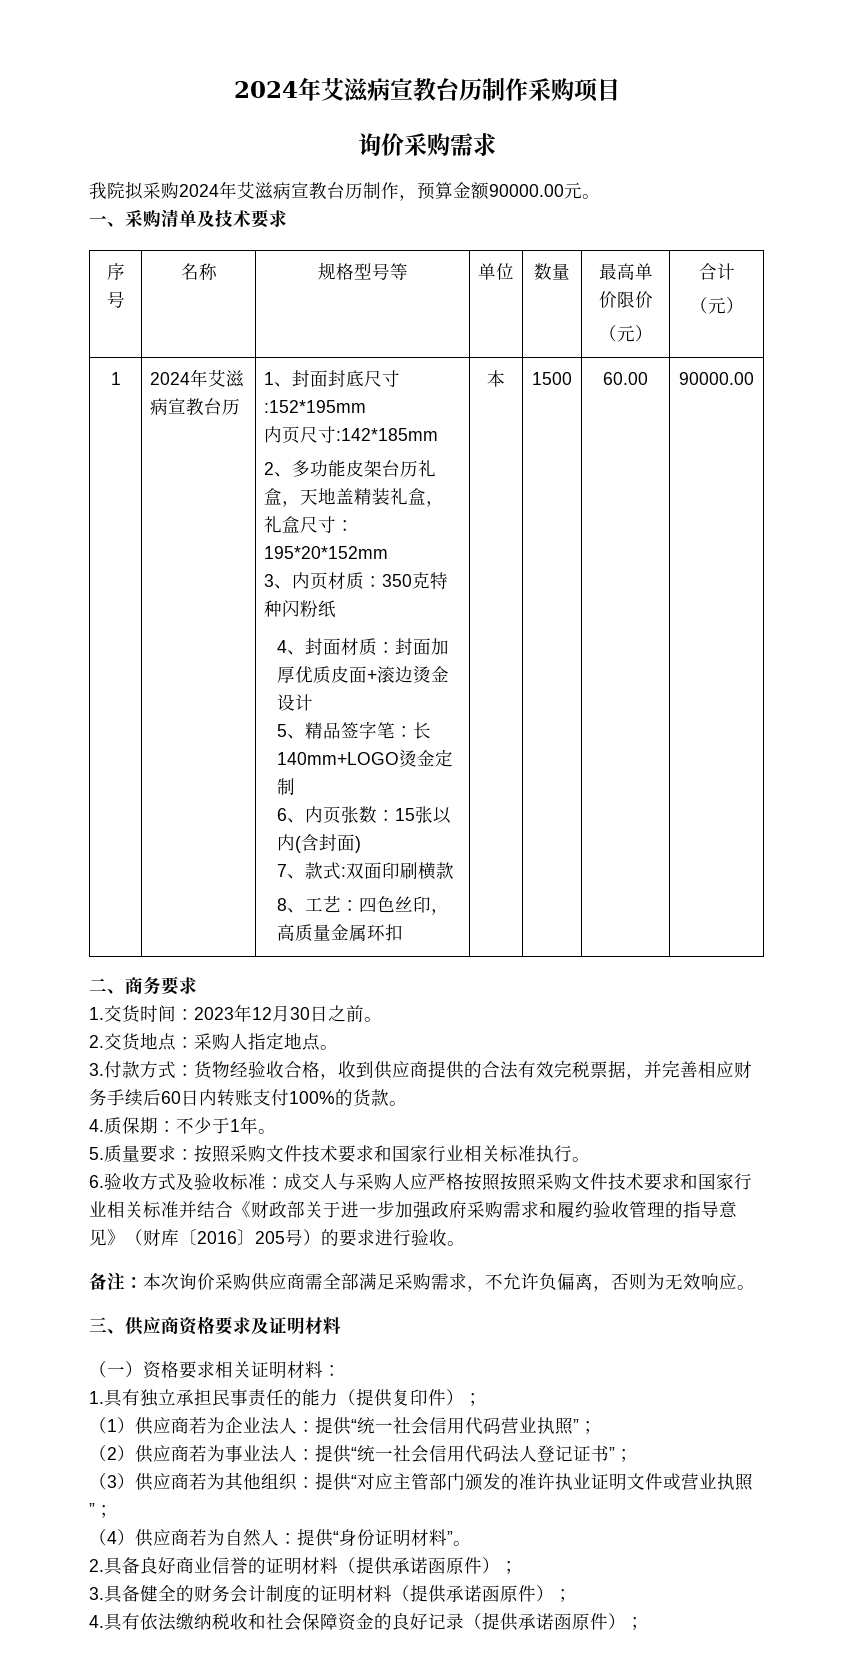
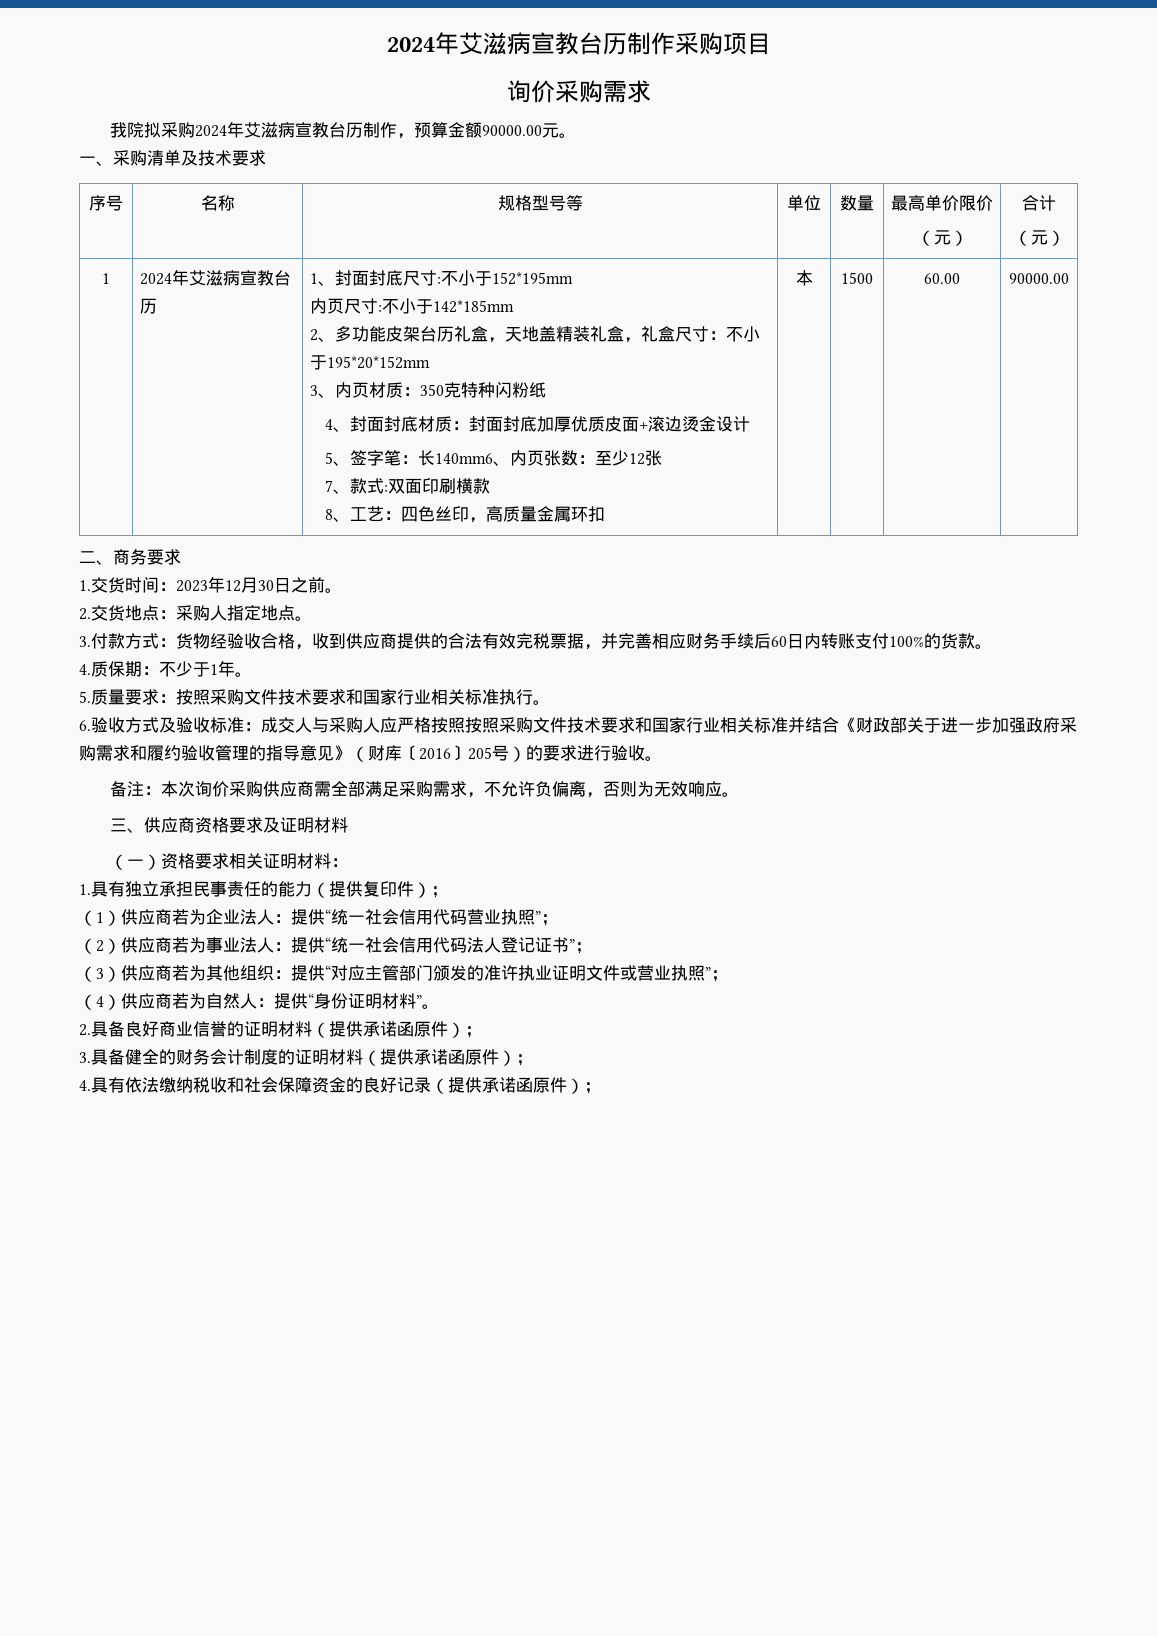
[263,400,366,413] :152*195mm -> [436,270,573,286] :不小于152*195mm
[335,428,438,441] :142*185mm -> [377,298,514,314] :不小于142*185mm
(354, 525) none -> [725,326,760,342] [309,355,327,370] 不小于
(342, 646) none -> [384,416,419,432] 封底
(432, 646) none -> [503,416,538,432] 封底
[305,722,342,739] 精品 -> (351, 463) none
[277,749,454,767] [277,778,296,795] [277,808,288,821] 140mm+LOGO烫金定制 // 6 -> [435,453,494,464] 140mm6
[395,806,452,824] [277,834,362,853] 15张以内(含封面) -> [595,450,663,466] 至少12张

